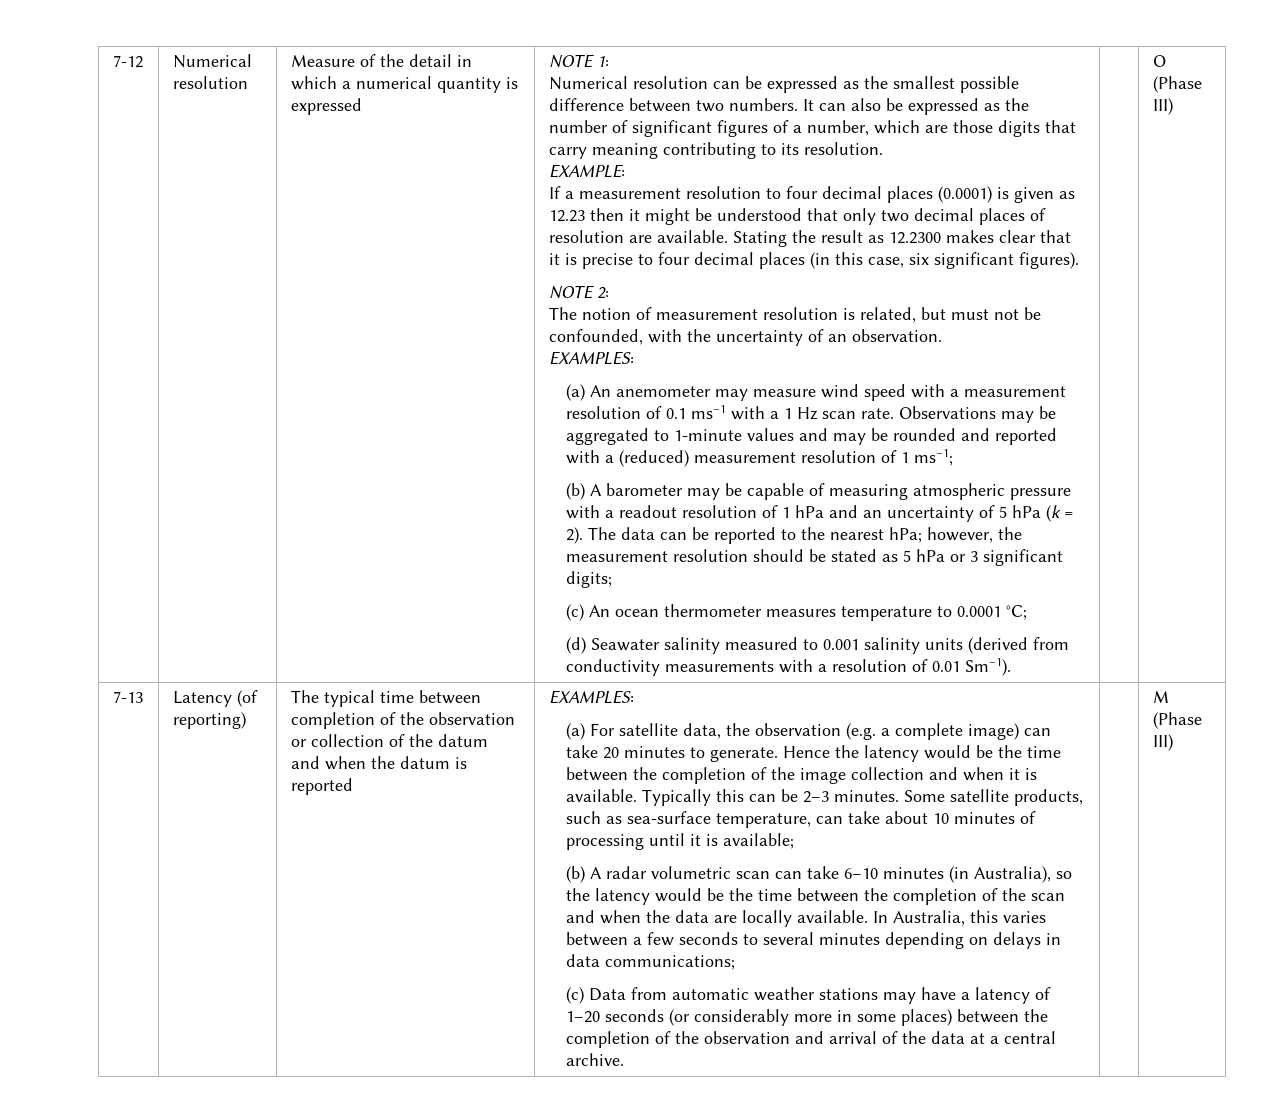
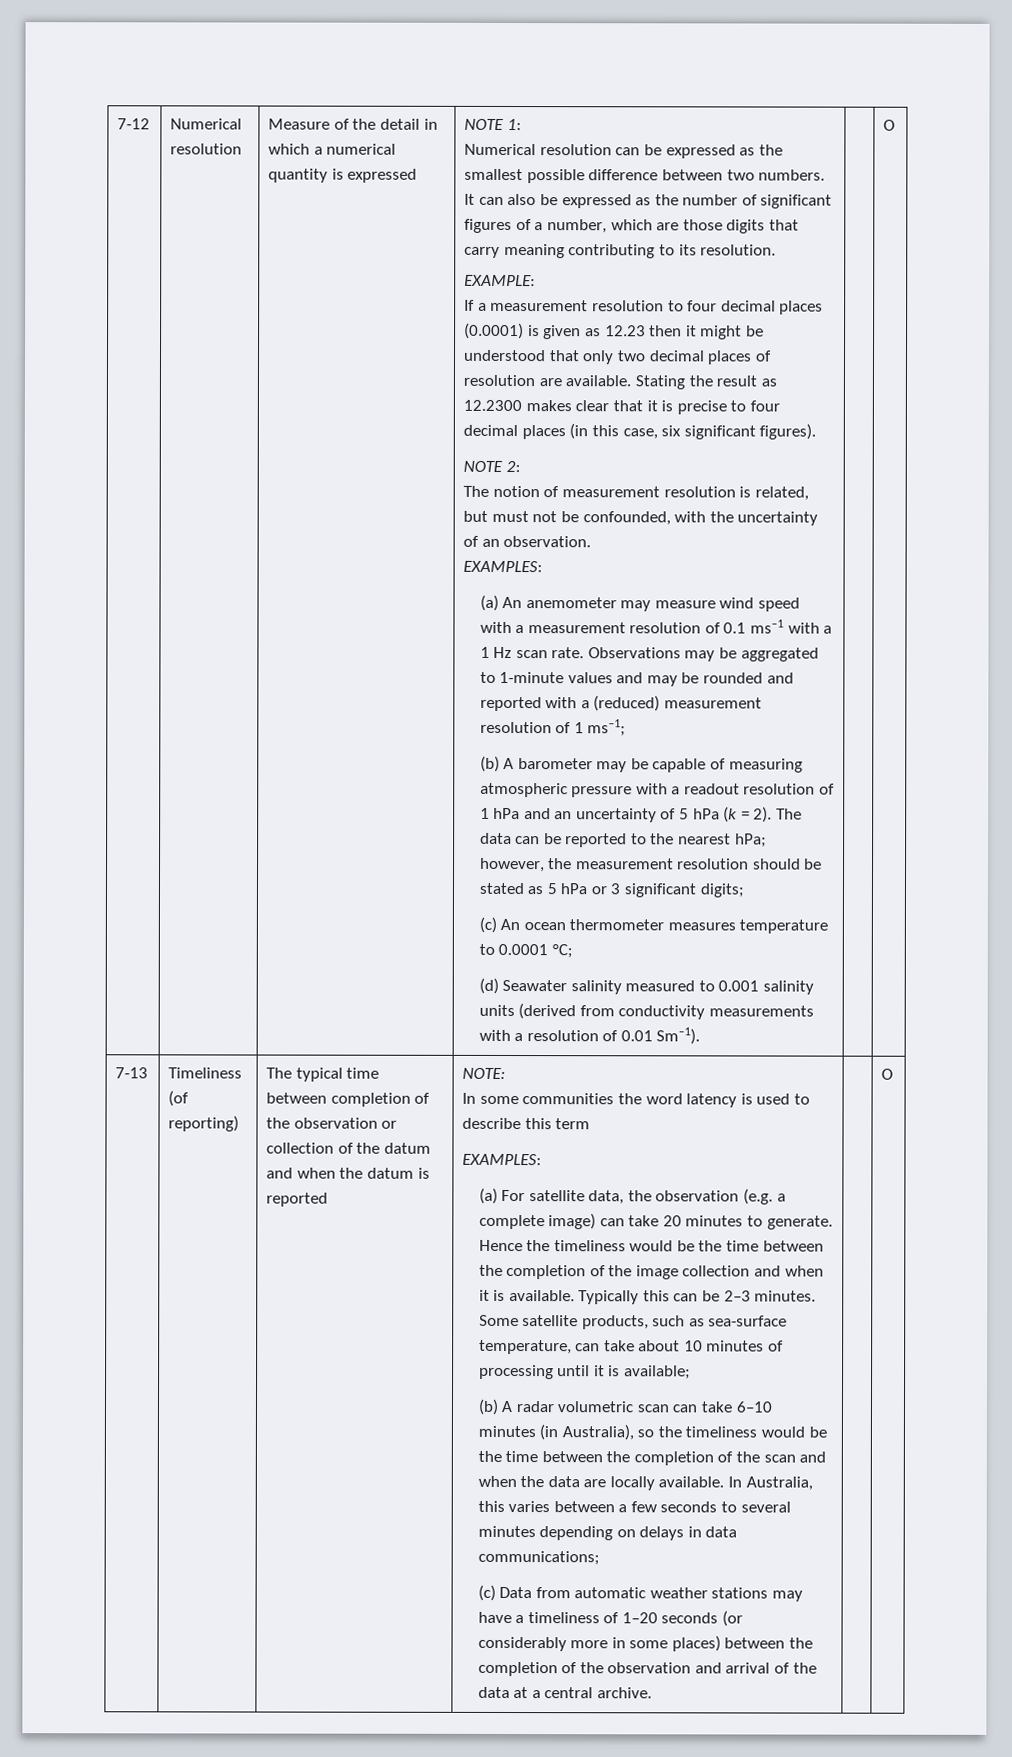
[1152,76,1202,93] [1152,98,1173,115] (Phase III) -> (896, 125) none
[172,691,232,707] Latency -> [168,1067,243,1079] Timeliness
(353, 786) none -> [462,1067,507,1080] [462,1092,810,1108] [462,1117,591,1130] NOTE: // In some communities the word latency is used to describe this term //
[864,745,920,762] latency -> [553,1240,626,1252] timeliness
[595,888,651,905] latency -> [685,1426,758,1438] timeliness
[975,987,1031,1004] latency -> [527,1612,600,1624] timeliness
[1152,691,1169,703] [1152,712,1202,729] [1152,734,1173,751] M (Phase III) -> [881,1068,894,1080] O

